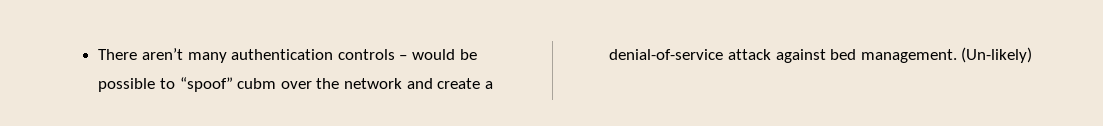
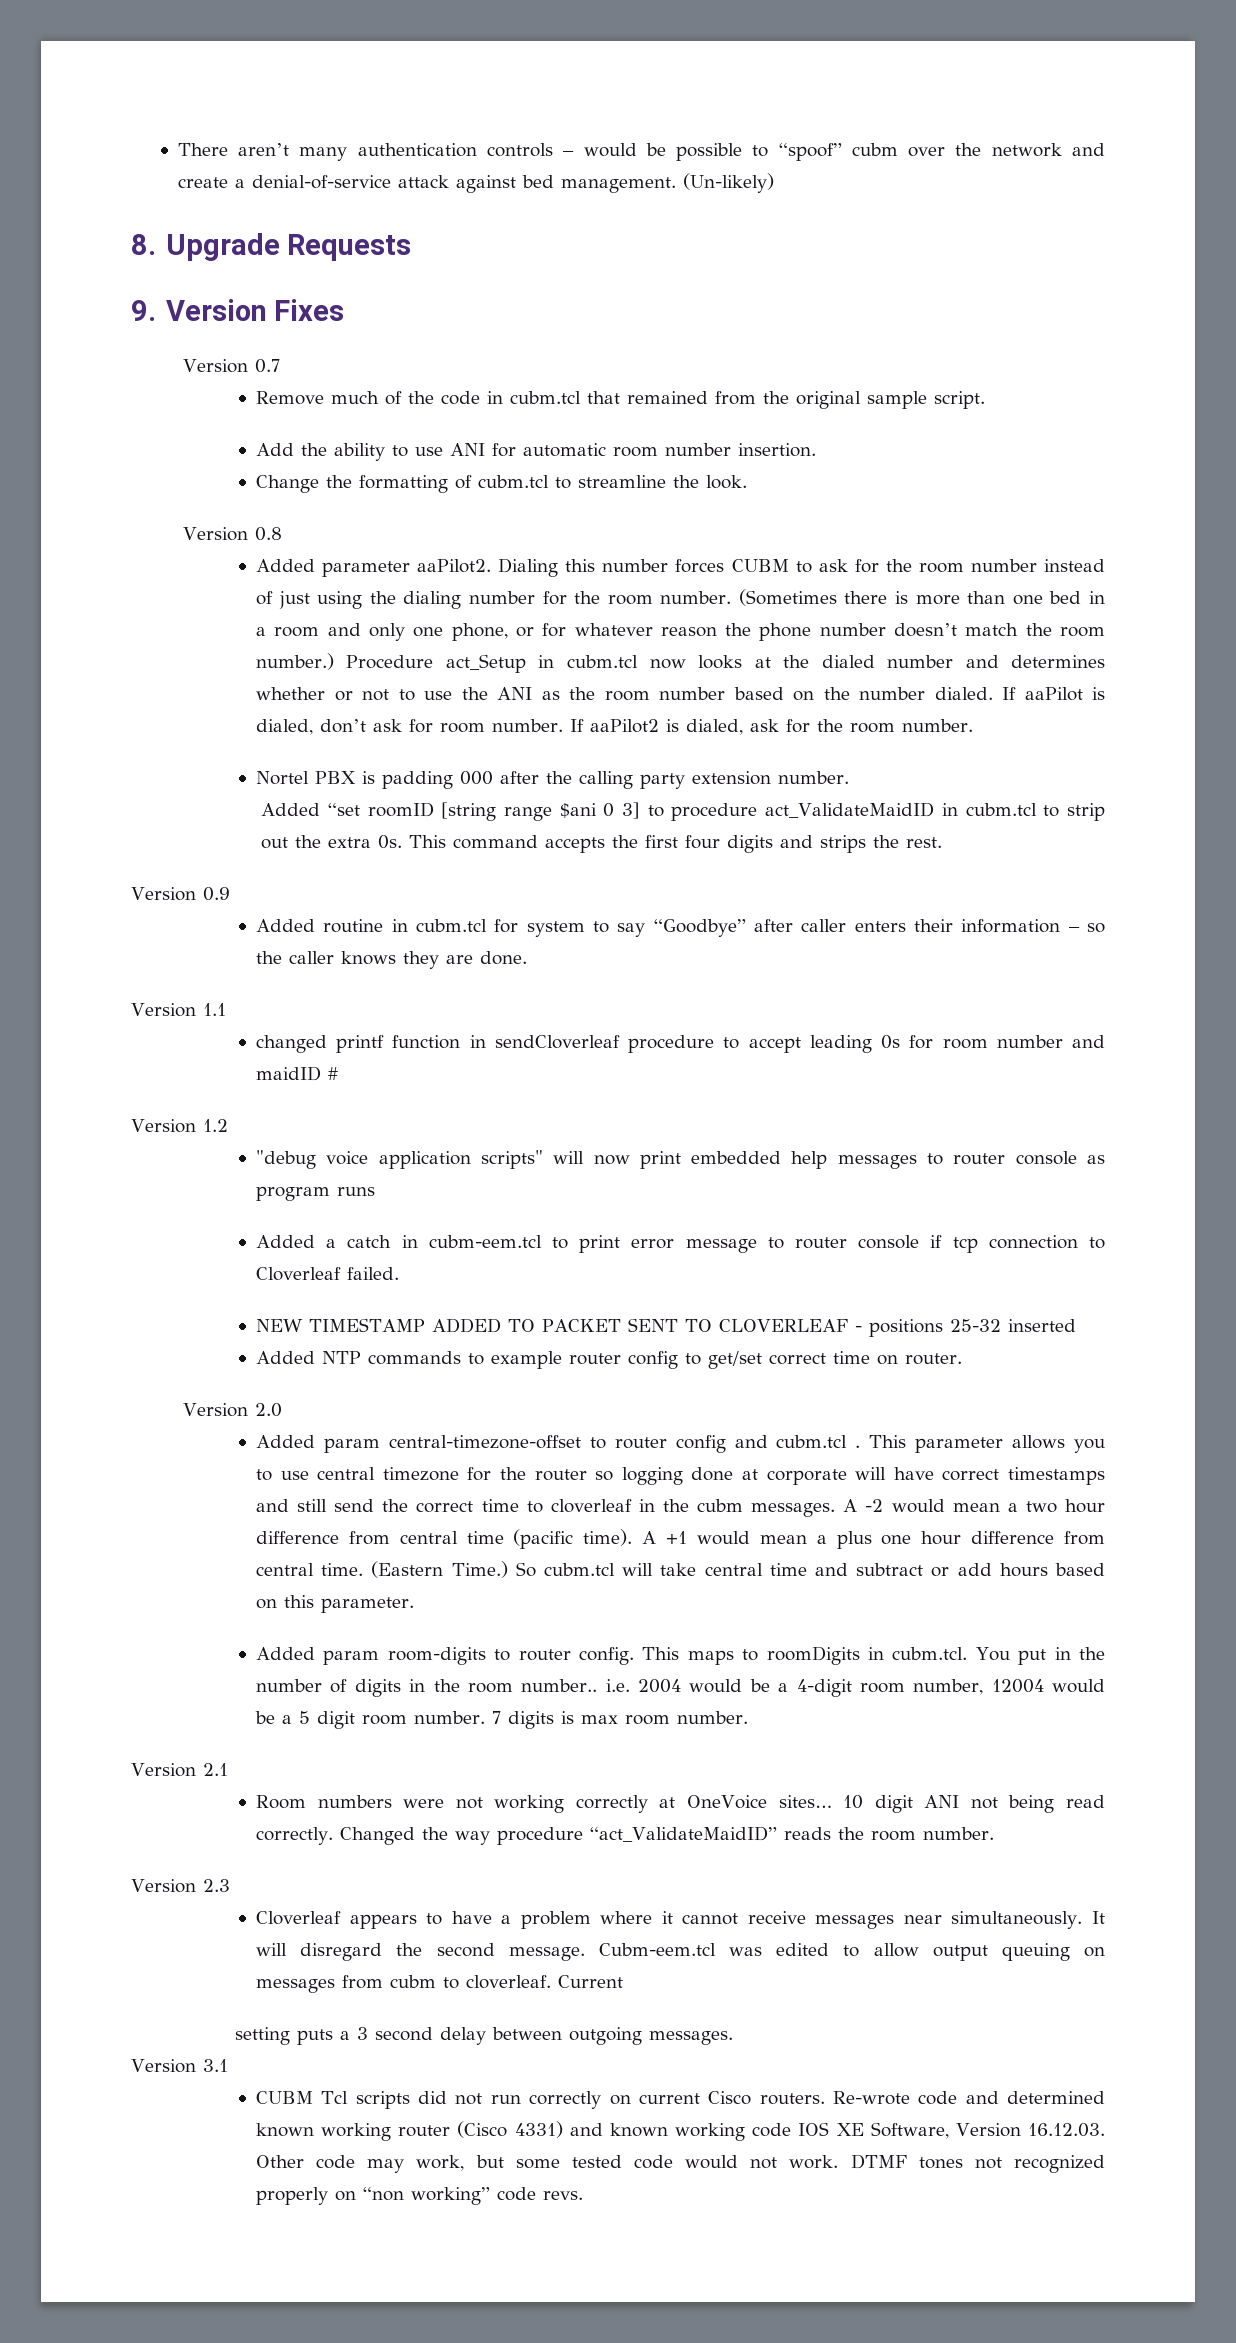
(1033, 55) none -> [131,233,412,261] [131,299,345,321] [183,359,281,373] [256,391,986,409] [256,443,817,461] [256,475,748,493] [183,527,283,541] [256,558,1106,577] [256,589,1106,609] [256,623,1105,641] [256,653,1105,673] [256,687,1106,701] [256,719,973,735] [256,771,850,789] [261,802,1106,821] [261,835,943,853] [131,887,230,901] [256,919,1105,937] [256,951,528,969] [131,1003,226,1017] [256,1035,1106,1053] [256,1066,339,1081] [131,1119,228,1133] [256,1150,1105,1169] [256,1186,376,1201] [256,1235,1105,1253] [256,1267,400,1281] [256,1318,1076,1337] [256,1351,963,1369] [183,1403,283,1417] [256,1435,1105,1453] [256,1467,1105,1485] [256,1499,1106,1517] [256,1529,1105,1549] [256,1561,1105,1578] [256,1595,415,1613] [256,1646,1106,1665] [256,1679,1105,1697] [255,1711,748,1729] [131,1763,228,1777] [256,1795,1105,1813] [256,1826,994,1845] [131,1879,230,1893] [256,1911,1105,1929] [256,1943,1105,1961] [256,1975,624,1993] [235,2027,734,2045] [131,2059,228,2073] [256,2091,1106,2109] [256,2121,1105,2141] [256,2154,1105,2173] [256,2187,584,2205] // 8. Upgrade Requests // 9. Version Fixes // Version 0.7 // Remove much of the code in cubm.tcl that remained from the original sample script. // Add the ability to use ANI for automatic room number insertion. // Change the formatting of cubm.tcl to streamline the look. // Version 0.8 // Added parameter aaPilot2. Dialing this number forces CUBM to ask for the room number instead of just using the dialing number for the room number. (Sometimes there is more than one bed in a room and only one phone, or for whatever reason the phone number doesn’t match the room number.) Procedure act_Setup in cubm.tcl now looks at the dialed number and determines whether or not to use the ANI as the room number based on the number dialed. If aaPilot is dialed, don’t ask for room number. If aaPilot2 is dialed, ask for the room number. // Nortel PBX is padding 000 after the calling party extension number. // Added “set roomID [string range $ani 0 3] to procedure act_ValidateMaidID in cubm.tcl to strip out the extra 0s. This command accepts the first four digits and strips the rest. // Version 0.9 // Added routine in cubm.tcl for system to say “Goodbye” after caller enters their information – so the caller knows they are done. // Version 1.1 // changed printf function in sendCloverleaf procedure to accept leading 0s for room number and maidID # // Version 1.2 // "debug voice application scripts" will now print embedded help messages to router console as program runs // Added a catch in cubm-eem.tcl to print error message to router console if tcp connection to Cloverleaf failed. // NEW TIMESTAMP ADDED TO PACKET SENT TO CLOVERLEAF - positions 25-32 inserted // Added NTP commands to example router config to get/set correct time on router. // Version 2.0 // Added param central-timezone-offset to router config and cubm.tcl . This parameter allows you to use central timezone for the router so logging done at corporate will have correct timestamps and still send the correct time to cloverleaf in the cubm messages. A -2 would mean a two hour difference from central time (pacific time). A +1 would mean a plus one hour difference from central time. (Eastern Time.) So cubm.tcl will take central time and subtract or add hours based on this parameter. // Added param room-digits to router config. This maps to roomDigits in cubm.tcl. You put in the number of digits in the room number.. i.e. 2004 would be a 4-digit room number, 12004 would be a 5 digit room number. 7 digits is max room number. // Version 2.1 // Room numbers were not working correctly at OneVoice sites… 10 digit ANI not being read correctly. Changed the way procedure “act_ValidateMaidID” reads the room number. // Version 2.3 // Cloverleaf appears to have a problem where it cannot receive messages near simultaneously. It will disregard the second message. Cubm-eem.tcl was edited to allow output queuing on messages from cubm to cloverleaf. Current // setting puts a 3 second delay between outgoing messages. // Version 3.1 // CUBM Tcl scripts did not run correctly on current Cisco routers. Re-wrote code and determined known working router (Cisco 4331) and known working code IOS XE Software, Version 16.12.03. Other code may work, but some tested code would not work. DTMF tones not recognized properly on “non working” code revs.

